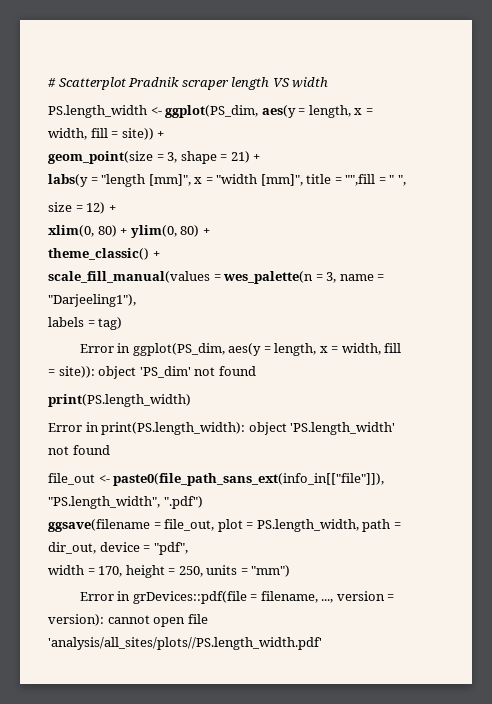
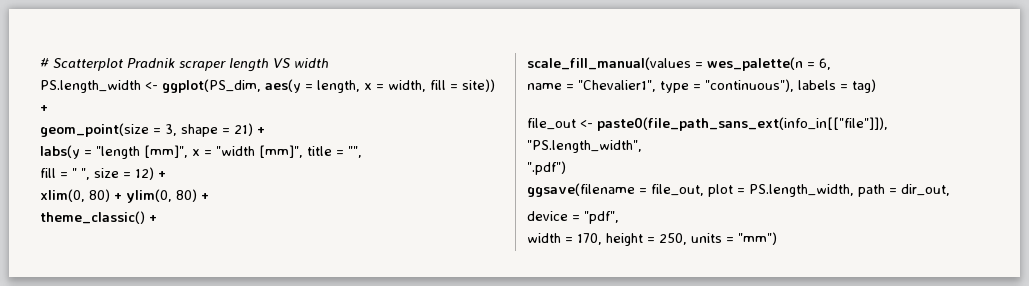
[345,174,376,186] "",fill -> [348,146,362,158] [40,168,56,178] "", // fill
(406, 180) // -> (90, 174) none
[326,272,337,283] 3, -> [819,58,831,70] 6, //
[48,294,136,307] "Darjeeling1"), // -> [578,79,794,93] "Chevalier1", type = "continuous"),
[79,343,402,356] [48,366,256,379] [48,394,191,407] [48,422,396,435] [48,445,110,455] // Error in ggplot(PS_dim, aes(y = length, x = width, fill = site)): object 'PS_dim' not found // print(PS.length_width) // Error in print(PS.length_width): object 'PS.length_width' not found -> (876, 86) none
(160, 502) none -> (642, 146) //
(96, 548) none -> (950, 190) //
[79,591,395,604] [48,614,208,627] [48,637,322,650] // Error in grDevices::pdf(file = filename, ..., version = version): cannot open file 'analysis/all_sites/plots//PS.length_width.pdf' -> (777, 238) none

